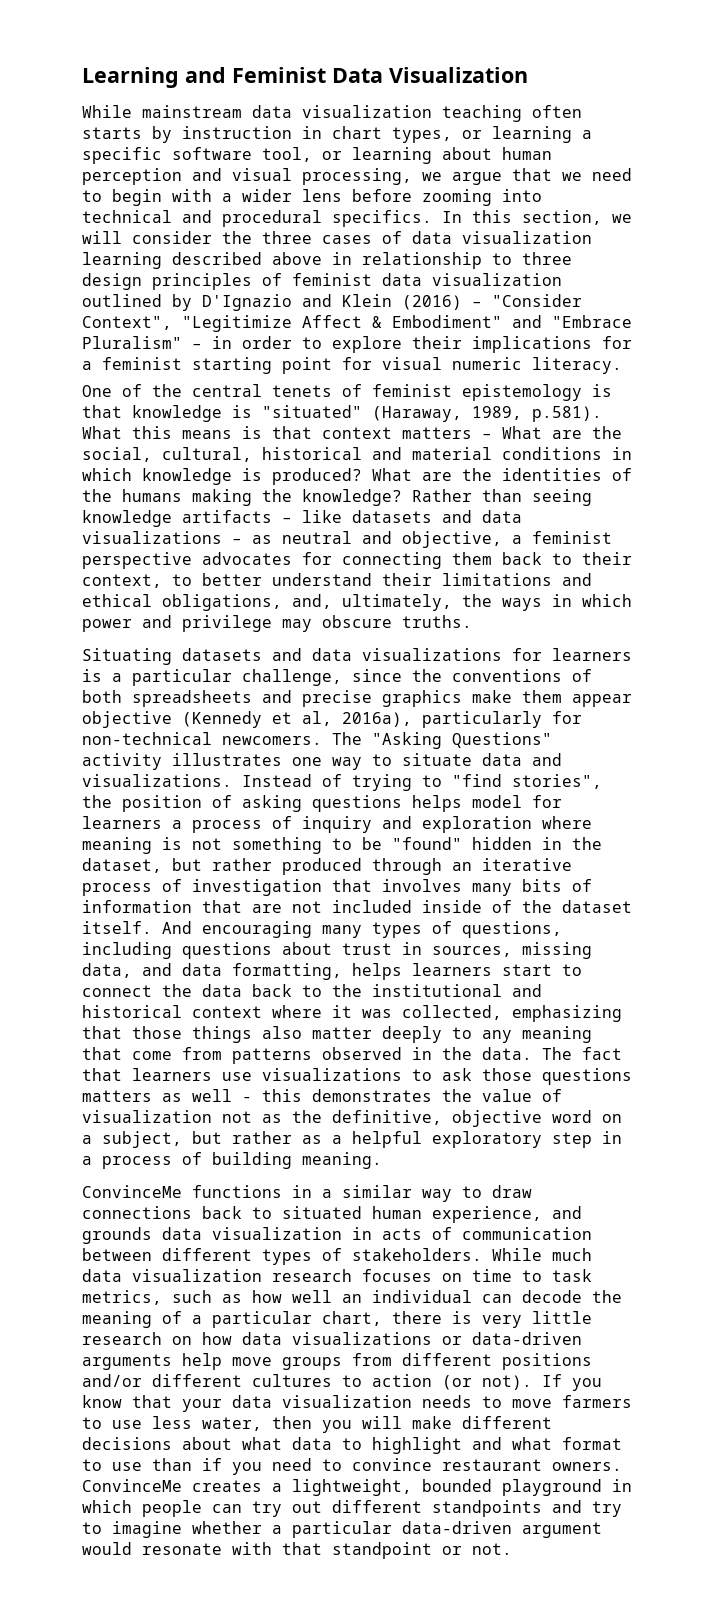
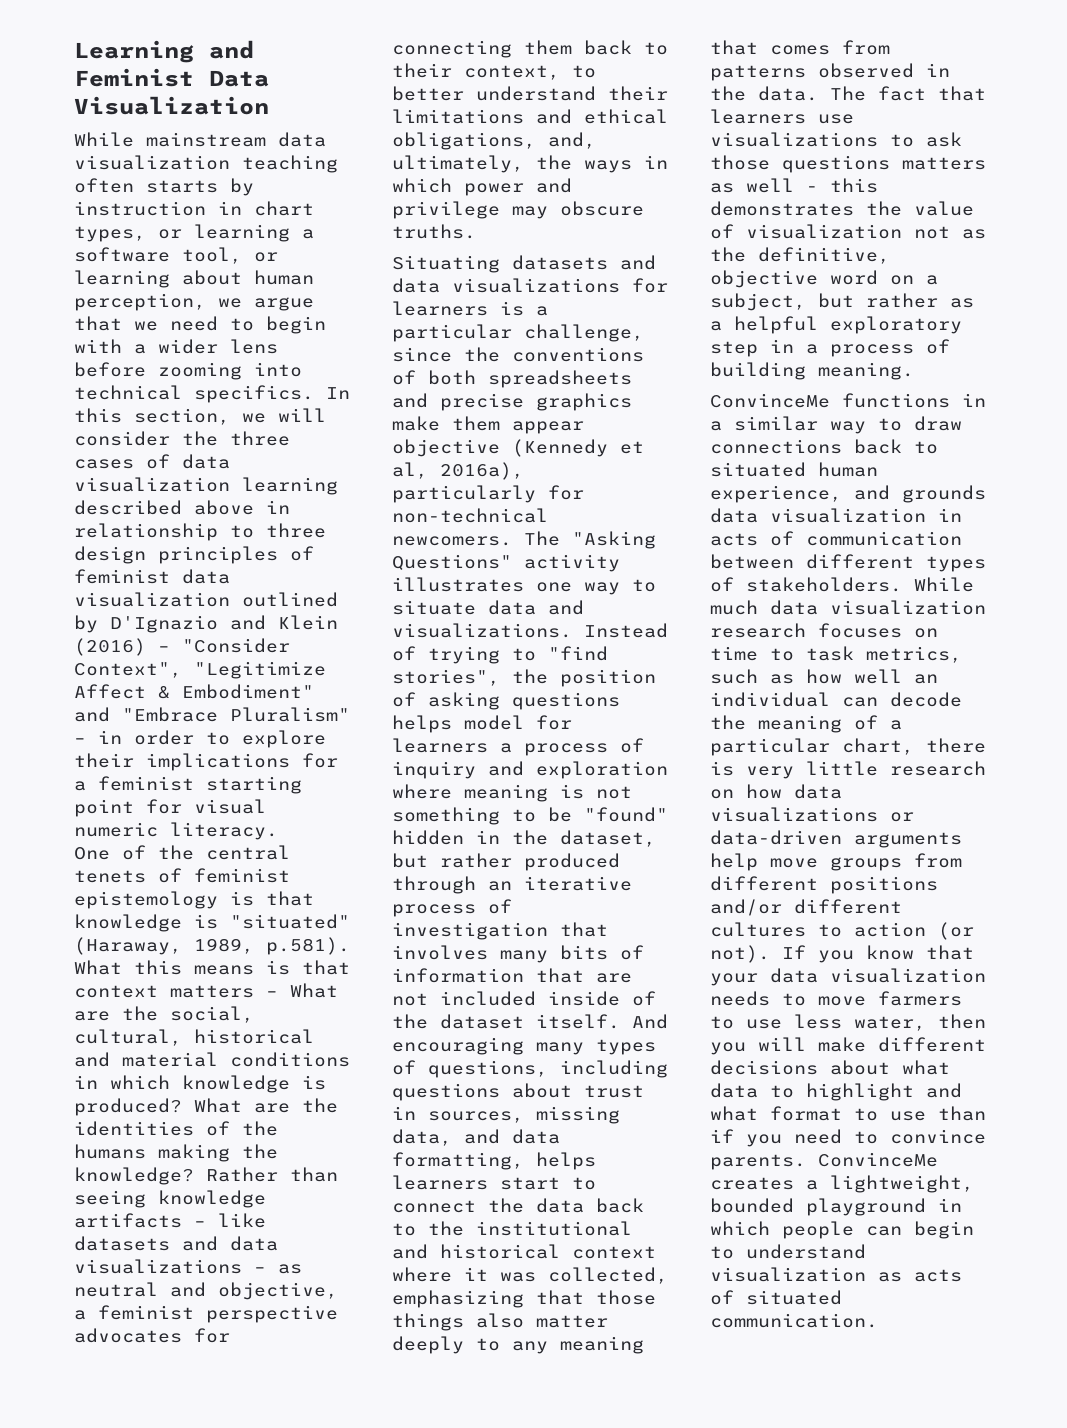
[82,147,162,164] specific -> (314, 234) none
[82,168,412,185] perception and visual processing, -> [74,293,206,311] perception,
[182,210,322,227] and procedural -> (182, 392) none
[132,1051,172,1060] come -> [770,45,830,55] comes
[442,1459,622,1471] restaurant owners. -> [710,1154,806,1170] parents.
[252,1500,622,1517] [82,1521,602,1538] [82,1542,512,1559] try out different standpoints and try to imagine whether a particular data-driven argument would resonate with that standpoint or not. -> [914,1221,974,1239] [710,1244,866,1259] [710,1267,962,1282] [710,1290,842,1305] [710,1313,878,1328] begin to understand visualization as acts of situated communication.

